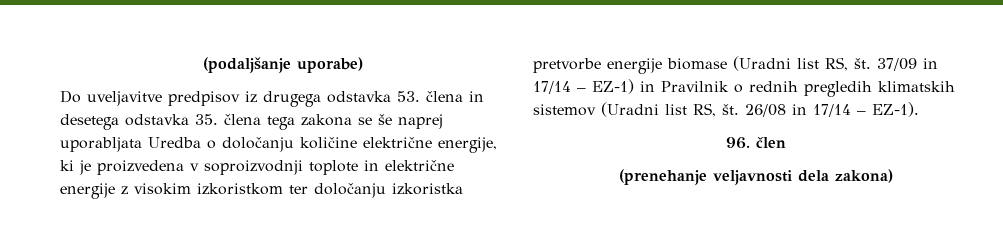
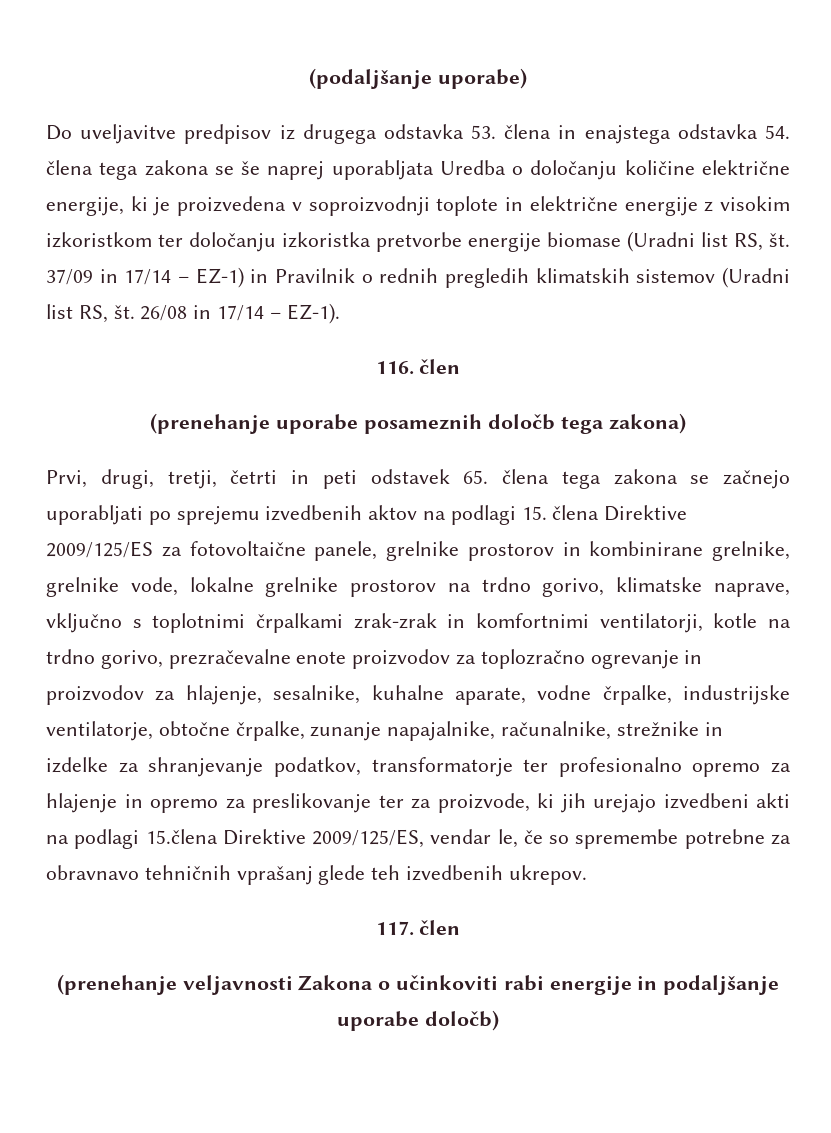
[60,114,218,130] desetega odstavka 35. -> [584,124,790,144] enajstega odstavka 54.
[725,137,786,149] [618,169,893,185] 96. člen // (prenehanje veljavnosti dela zakona) -> [375,359,461,375] [150,413,686,434] [46,469,790,489] [46,505,688,525] [46,541,790,561] [46,577,790,597] [46,613,791,633] [46,649,703,669] [46,685,790,705] [46,721,723,741] [46,757,791,777] [46,793,790,813] [46,829,791,849] [46,865,587,885] [375,920,461,936] [56,974,780,995] [337,1010,499,1031] 116. člen // (prenehanje uporabe posameznih določb tega zakona) // Prvi, drugi, tretji, četrti in peti odstavek 65. člena tega zakona se začnejo uporabljati po sprejemu izvedbenih aktov na podlagi 15. člena Direktive 2009/125/ES za fotovoltaične panele, grelnike prostorov in kombinirane grelnike, grelnike vode, lokalne grelnike prostorov na trdno gorivo, klimatske naprave, vključno s toplotnimi črpalkami zrak-zrak in komfortnimi ventilatorji, kotle na trdno gorivo, prezračevalne enote proizvodov za toplozračno ogrevanje in proizvodov za hlajenje, sesalnike, kuhalne aparate, vodne črpalke, industrijske ventilatorje, obtočne črpalke, zunanje napajalnike, računalnike, strežnike in izdelke za shranjevanje podatkov, transformatorje ter profesionalno opremo za hlajenje in opremo za preslikovanje ter za proizvode, ki jih urejajo izvedbeni akti na podlagi 15.člena Direktive 2009/125/ES, vendar le, če so spremembe potrebne za obravnavo tehničnih vprašanj glede teh izvedbenih ukrepov. // 117. člen // (prenehanje veljavnosti Zakona o učinkoviti rabi energije in podaljšanje uporabe določb)

